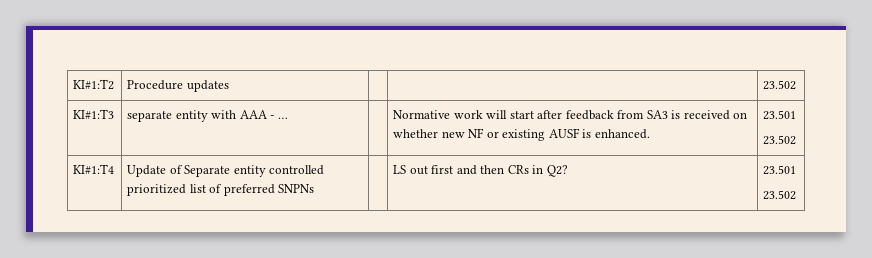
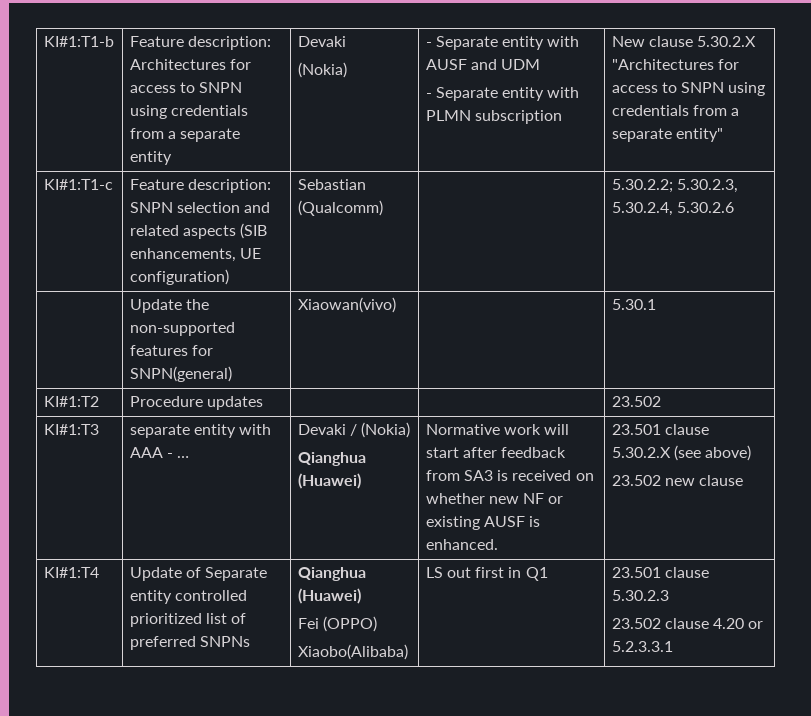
(73, 84) none -> [43,36,114,47] [129,36,271,50] [129,59,251,70] [129,82,243,93] [129,105,248,119] [129,128,241,142] [129,151,172,165] [297,36,346,47] [297,62,347,78] [425,36,580,50] [425,59,541,70] [425,87,580,101] [425,110,562,124] [611,36,757,47] [611,59,739,70] [611,82,766,96] [611,105,740,116] [611,128,723,142] [43,179,113,190] [129,179,271,193] [129,202,271,213] [129,223,268,239] [129,248,261,262] [129,269,229,285] [297,179,366,190] [297,200,383,216] [611,179,738,193] [611,202,734,216] [129,299,209,313] [129,322,235,336] [129,345,213,356] [129,366,232,382] [297,297,396,313] [611,299,656,310] KI#1:T1-b | Feature description: Architectures for access to SNPN using credentials from a separate entity | Devaki // (Nokia) | - Separate entity with AUSF and UDM // - Separate entity with PLMN subscription | New clause 5.30.2.X "Architectures for access to SNPN using credentials from a separate entity" // KI#1:T1-c | Feature description: SNPN selection and related aspects (SIB enhancements, UE configuration) | Sebastian (Qualcomm) | | 5.30.2.2; 5.30.2.3, 5.30.2.4, 5.30.2.6 // | Update the non-supported features for SNPN(general) | Xiaowan(vivo) | | 5.30.1 //
(288, 118) none -> [297,422,411,438] [297,452,366,466] [297,473,361,489] Devaki / (Nokia) // Qianghua (Huawei)
[763,135,797,145] // 23.502 -> [664,424,709,435] [611,445,752,461] [611,475,744,486] clause 5.30.2.X (see above) // 23.502 new clause
[393,165,568,177] [763,165,797,175] [763,190,797,200] | LS out first and then CRs in Q2? | 23.501 // 23.502 -> [297,567,366,581] [297,588,361,604] [297,616,377,632] [297,644,408,660] [425,567,548,581] [611,567,709,578] [611,590,669,601] [611,618,764,629] [611,641,673,652] Qianghua (Huawei) // Fei (OPPO) // Xiaobo(Alibaba) | LS out first in Q1 | 23.501 clause 5.30.2.3 // 23.502 clause 4.20 or 5.2.3.3.1

